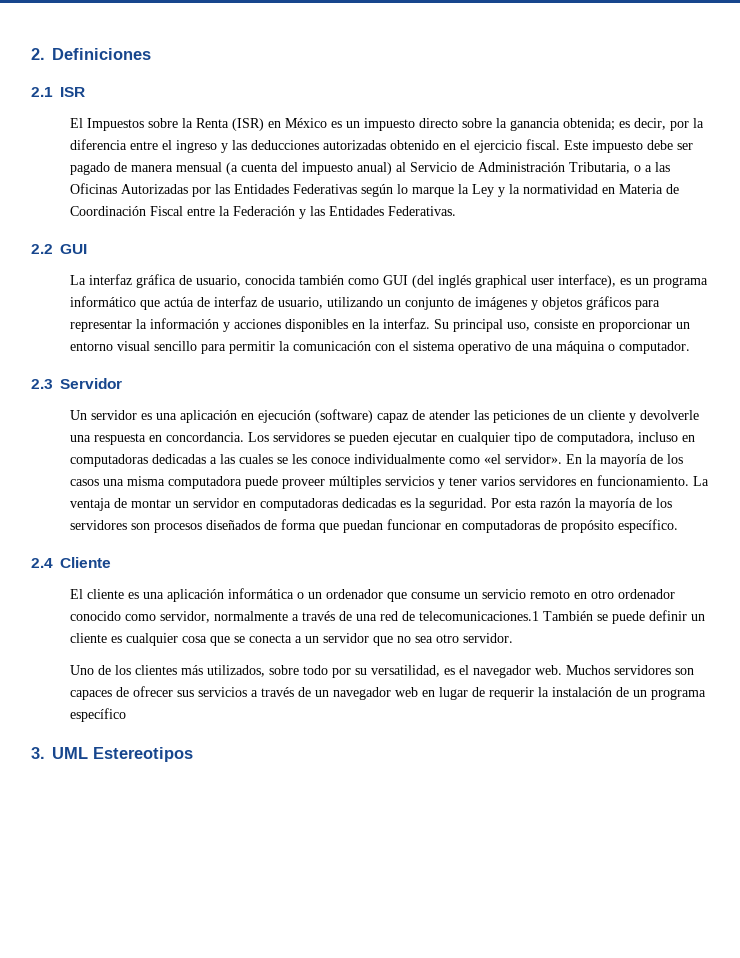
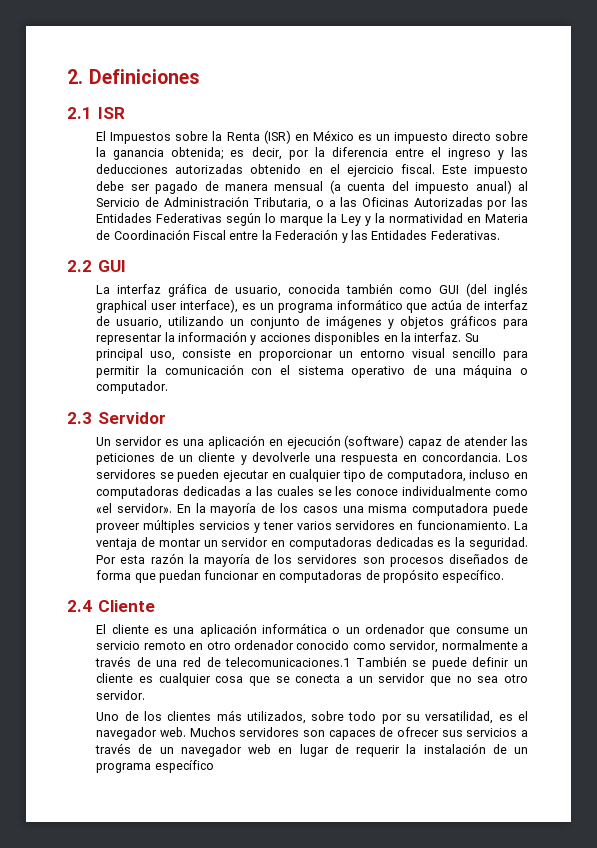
[31,747,193,762] // 3. UML Estereotipos -> (214, 766) none

